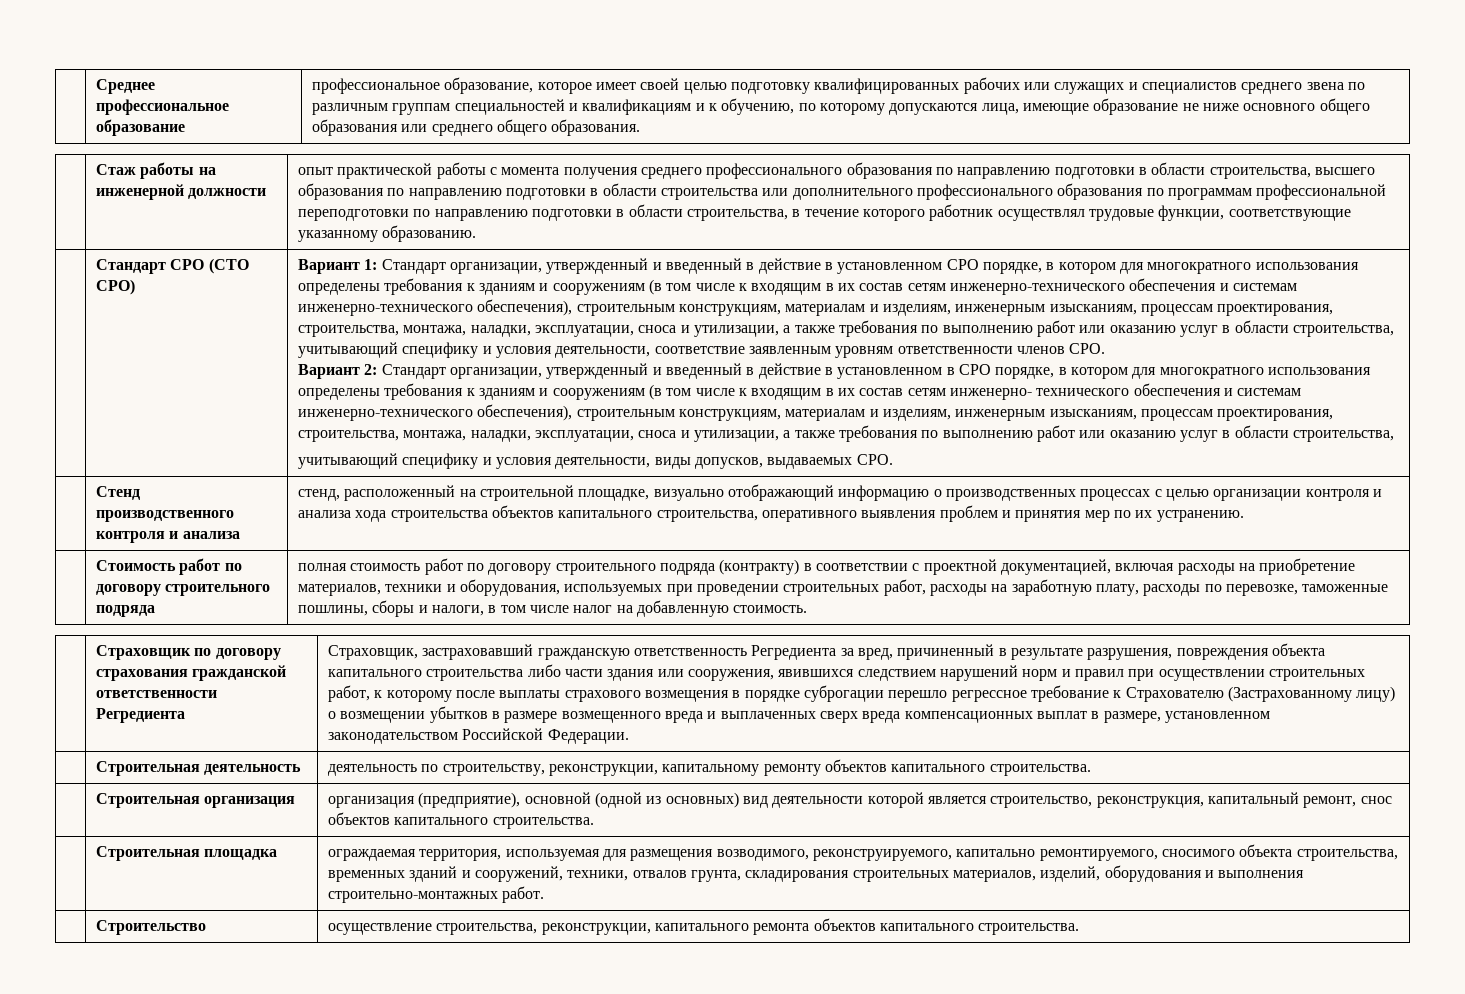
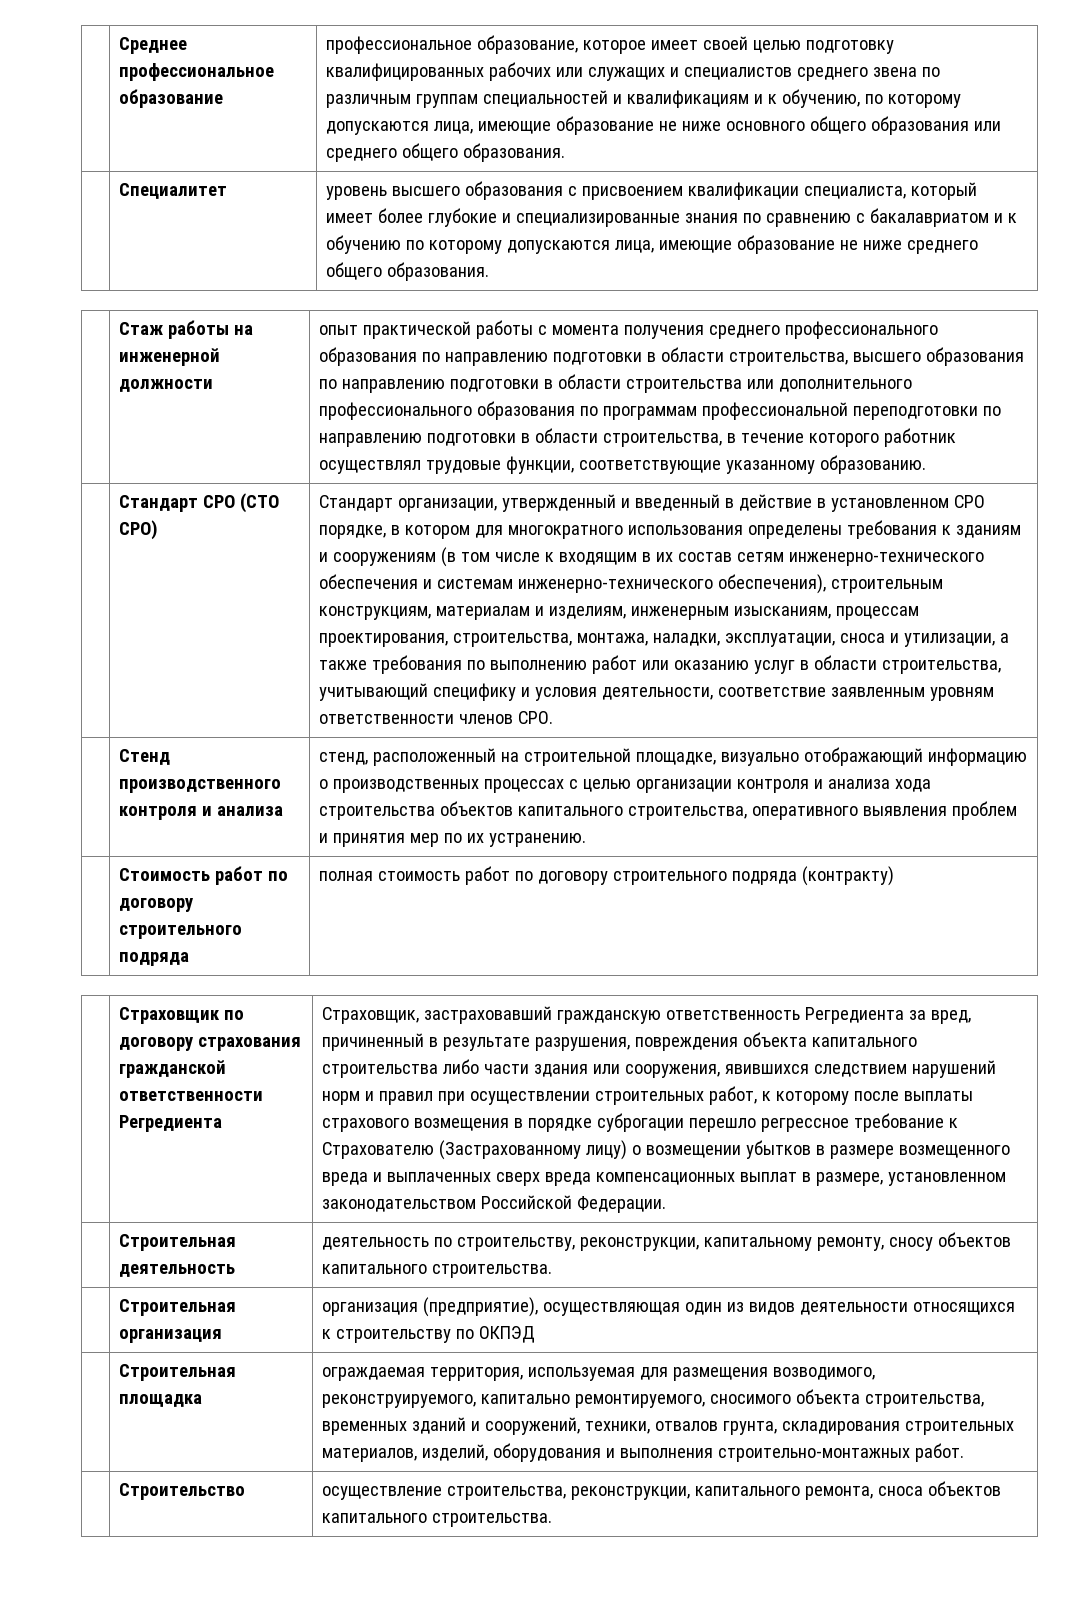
(641, 127) none -> [118,183,227,199] [325,181,977,200] [325,208,1017,227] [325,235,978,254] [325,262,489,281] // | Специалитет | уровень высшего образования с присвоением квалификации специалиста, который имеет более глубокие и специализированные знания по сравнению с бакалавриатом и к обучению по которому допускаются лица, имеющие образование не ниже среднего общего образования.
[298,259,378,274] Вариант 1: -> (158, 530) none
[298,363,1371,379] [298,383,1302,400] [298,404,1334,421] [298,425,1394,442] [298,453,893,469] // Вариант 2: Стандарт организации, утвержденный и введенный в действие в установленном в СРО порядке, в котором для многократного использования определены требования к зданиям и сооружениям (в том числе к входящим в их состав сетям инженерно- технического обеспечения и системам инженерно-технического обеспечения), строительным конструкциям, материалам и изделиям, инженерным изысканиям, процессам проектирования, строительства, монтажа, наладки, эксплуатации, сноса и утилизации, а также требования по выполнению работ или оказанию услуг в области строительства, // учитывающий специфику и условия деятельности, виды допусков, выдаваемых СРО. -> (553, 717) none
[803,558,1356,575] [298,579,1389,596] [298,600,808,617] в соответствии с проектной документацией, включая расходы на приобретение материалов, техники и оборудования, используемых при проведении строительных работ, расходы на заработную плату, расходы по перевозке, таможенные пошлины, сборы и налоги, в том числе налог на добавленную стоимость. -> (894, 876) none
[763,764,821,776] ремонту -> [816,1237,933,1251] ремонту, сносу
[524,792,1392,808] [328,812,594,829] основной (одной из основных) вид деятельности которой является строительство, реконструкция, капитальный ремонт, снос объектов капитального строительства. -> [542,1302,1015,1316] [321,1326,535,1343] осуществляющая один из видов деятельности относящихся к строительству по ОКПЭД
[753,923,810,935] ремонта -> [804,1486,923,1500] ремонта, сноса

